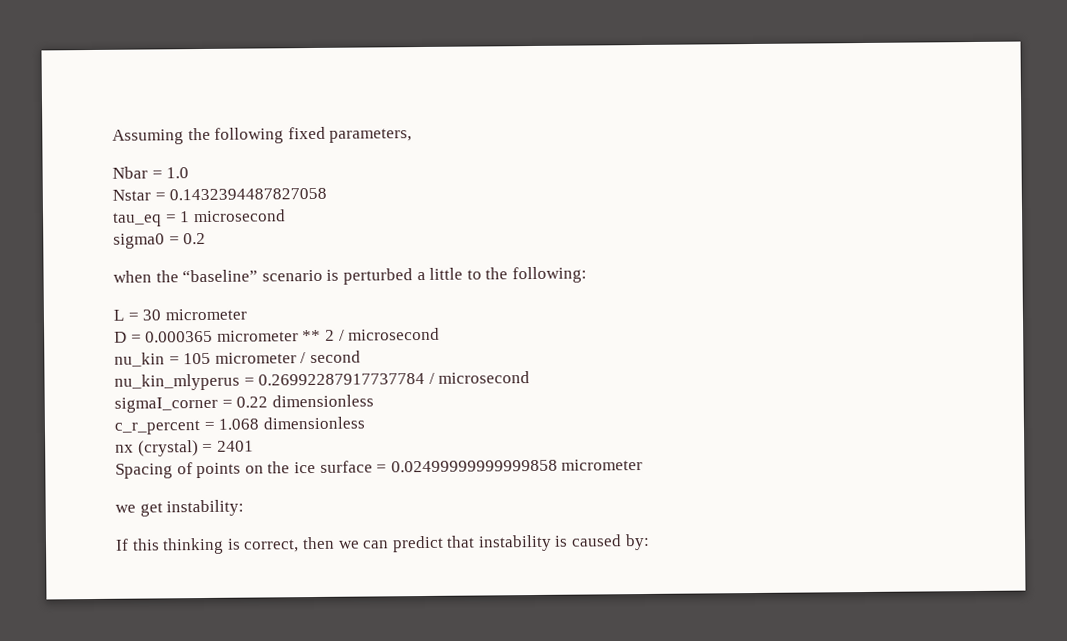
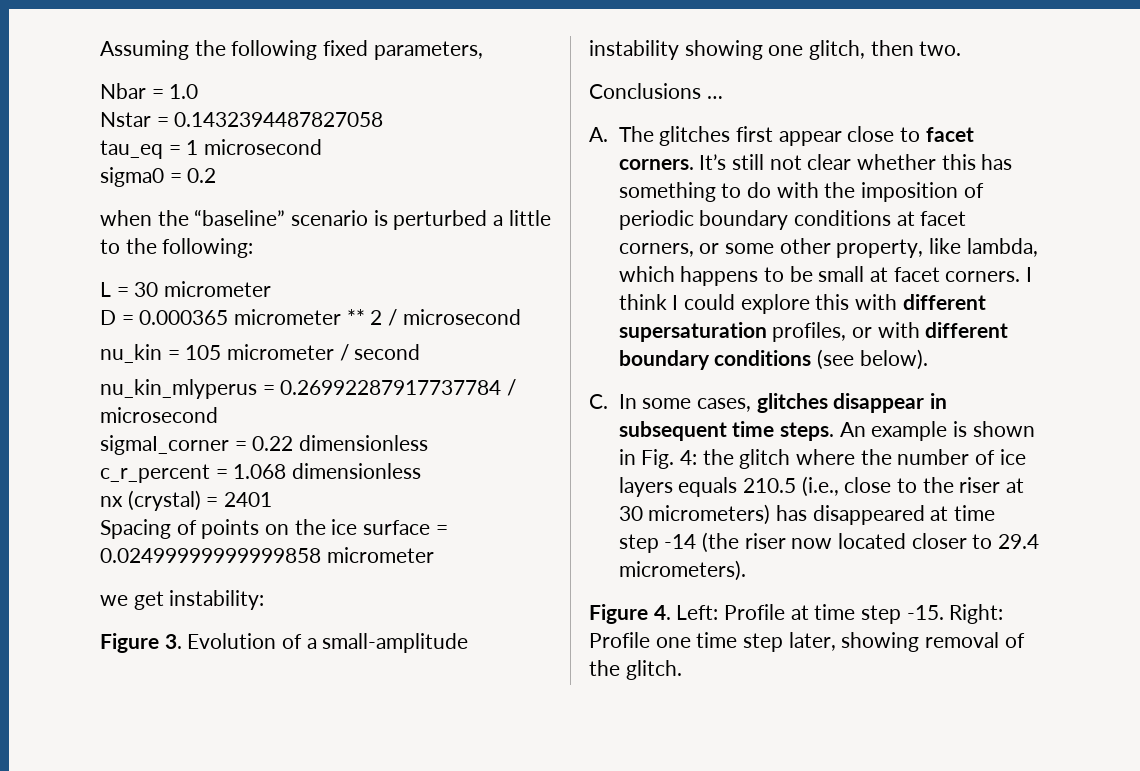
[115,533,650,555] If this thinking is correct, then we can predict that instability is caused by: -> [100,633,469,653] [589,40,962,60] [589,83,723,99] [589,126,974,146] [618,154,1013,170] [618,182,984,202] [618,210,967,230] [618,238,1038,258] [618,266,1032,286] [618,294,986,314] [618,322,1009,342] [618,349,928,370] [589,393,947,413] [618,421,1035,441] [618,449,1026,469] [618,476,1024,497] [618,504,995,525] [618,532,1039,553] [618,560,746,581] [589,604,1004,624] [589,632,1025,652] [589,660,682,680] Figure 3. Evolution of a small-amplitude instability showing one glitch, then two. // Conclusions … // A. The glitches first appear close to facet corners. It’s still not clear whether this has something to do with the imposition of periodic boundary conditions at facet corners, or some other property, like lambda, which happens to be small at facet corners. I think I could explore this with different supersaturation profiles, or with different boundary conditions (see below). // C. In some cases, glitches disappear in subsequent time steps. An example is shown in Fig. 4: the glitch where the number of ice layers equals 210.5 (i.e., close to the riser at 30 micrometers) has disappeared at time step -14 (the riser now located closer to 29.4 micrometers). // Figure 4. Left: Profile at time step -15. Right: Profile one time step later, showing removal of the glitch.

